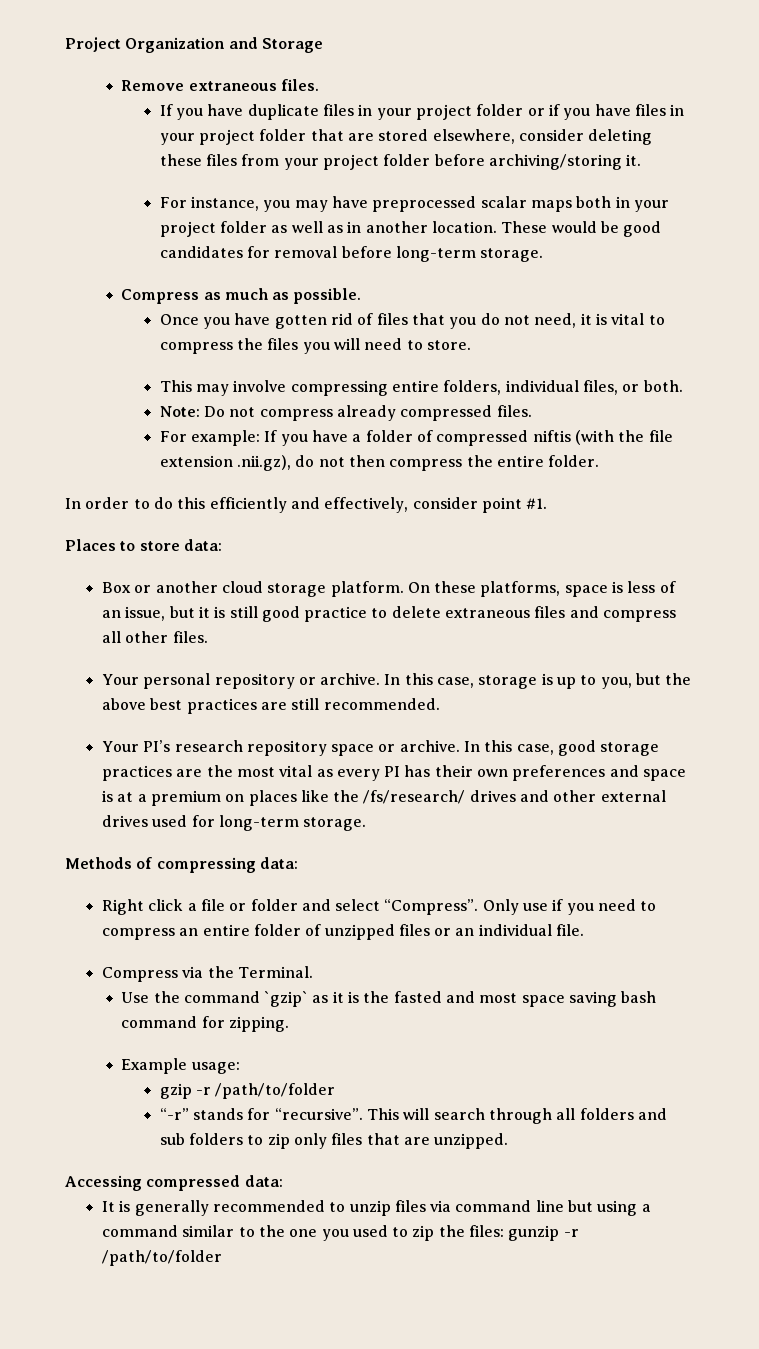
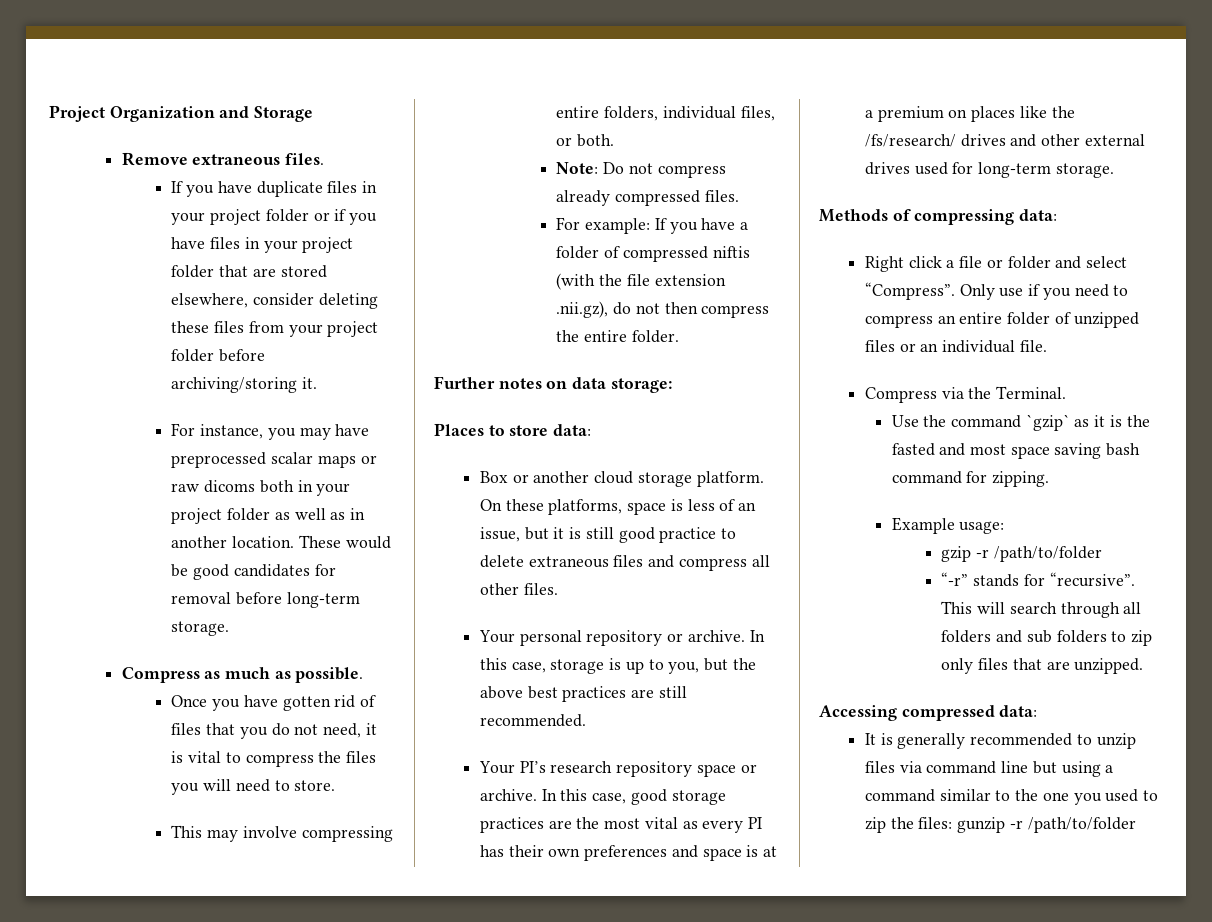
(573, 206) none -> [360,455,377,464] [171,480,256,493] or raw dicoms
[65,497,548,513] In order to do this efficiently and effectively, consider point #1. -> [434,376,672,393] Further notes on data storage:

